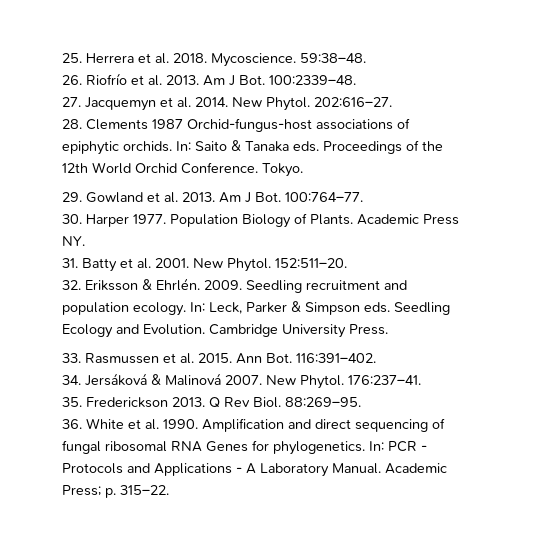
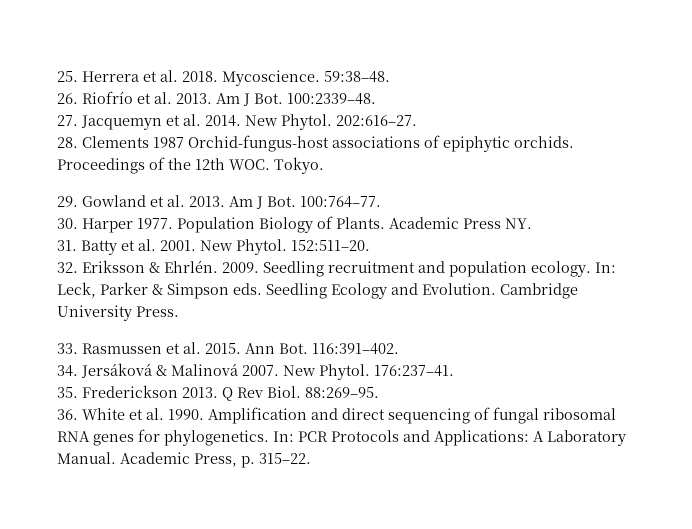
[176,140,319,152] In: Saito & Tanaka eds. -> (574, 142) none
[92,162,258,174] World Orchid Conference. -> [229,159,270,170] WOC.
[206,441,248,452] Genes -> [93,434,134,446] genes
[421,445,427,451] - -> (328, 436) none
[154,463,242,476] Applications - -> [434,430,529,446] Applications:
[62,485,101,496] Press; -> [194,453,237,467] Press,

